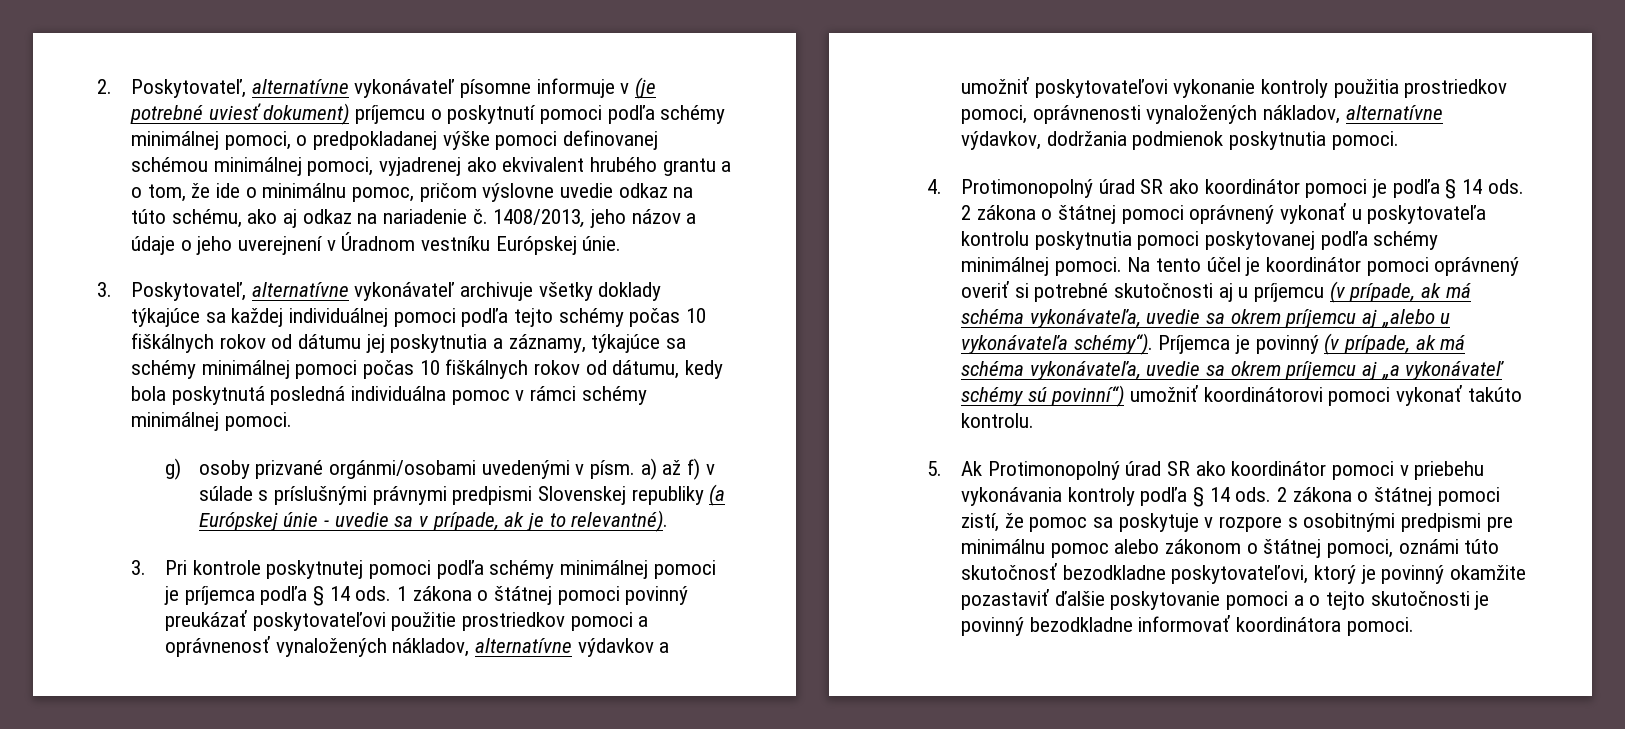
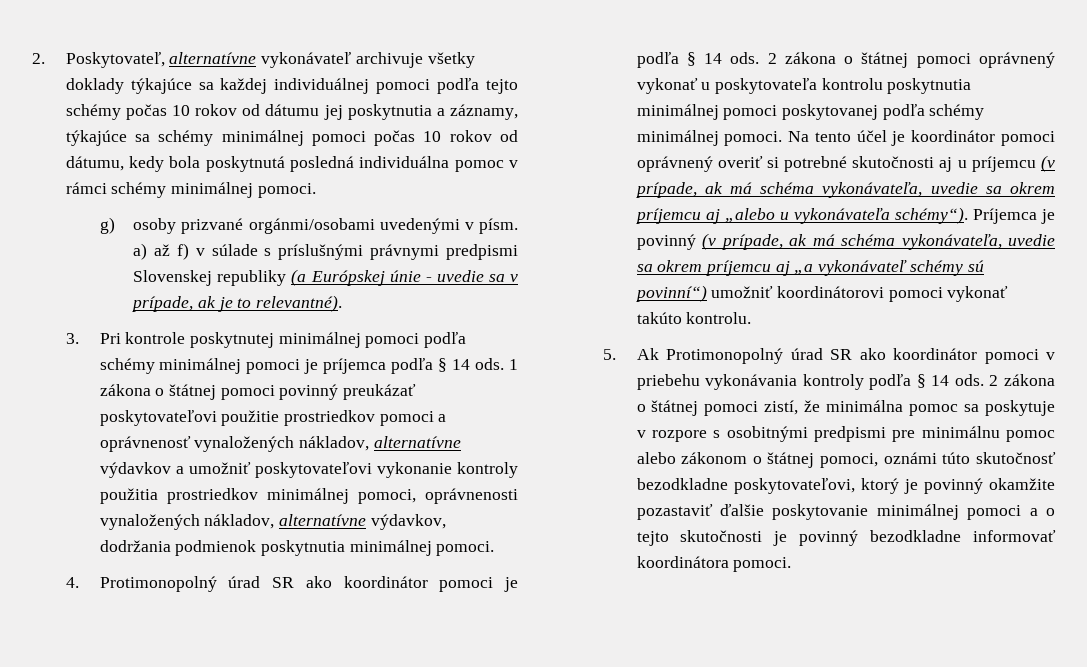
[459,77,656,99] [129,103,726,125] [130,130,658,150] [130,157,732,176] [130,183,694,202] [130,209,697,228] [130,232,622,255] [97,282,455,301] písomne informuje v (je potrebné uviesť dokument) príjemcu o poskytnutí pomoci podľa schémy minimálnej pomoci, o predpokladanej výške pomoci definovanej schémou minimálnej pomoci, vyjadrenej ako ekvivalent hrubého grantu a o tom, že ide o minimálnu pomoc, pričom výslovne uvedie odkaz na túto schému, ako aj odkaz na nariadenie č. 1408/2013, jeho názov a údaje o jeho uverejnení v Úradnom vestníku Európskej únie. // 3. Poskytovateľ, alternatívne vykonávateľ -> (352, 60) none
[130,333,214,353] fiškálnych -> (191, 110) none
[445,359,529,379] fiškálnych -> (442, 136) none
(364, 569) none -> [278,332,361,348] minimálnej
(1508, 88) none -> [266,488,349,504] minimálnej
(1326, 140) none -> [349,540,432,556] minimálnej
(1132, 240) none -> [636,104,719,120] minimálnej
(1024, 520) none -> [826,400,904,412] minimálna
(1221, 600) none -> [876,504,959,520] minimálnej

